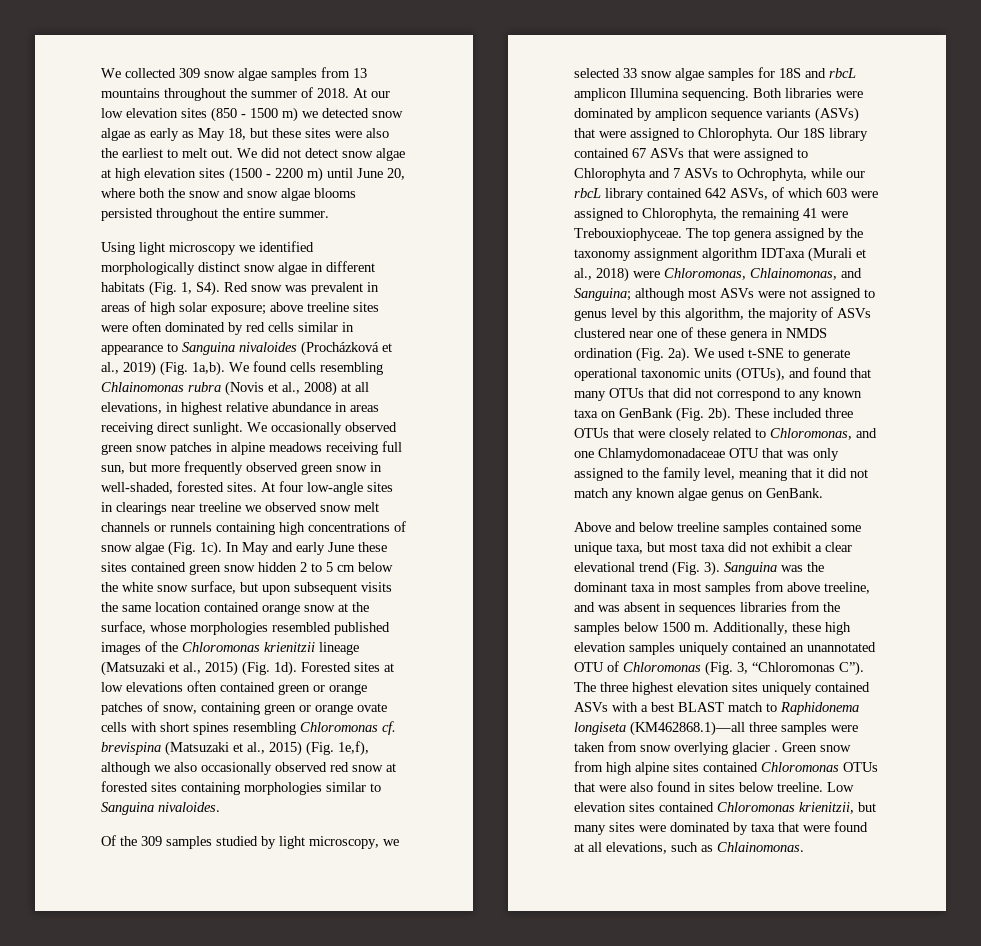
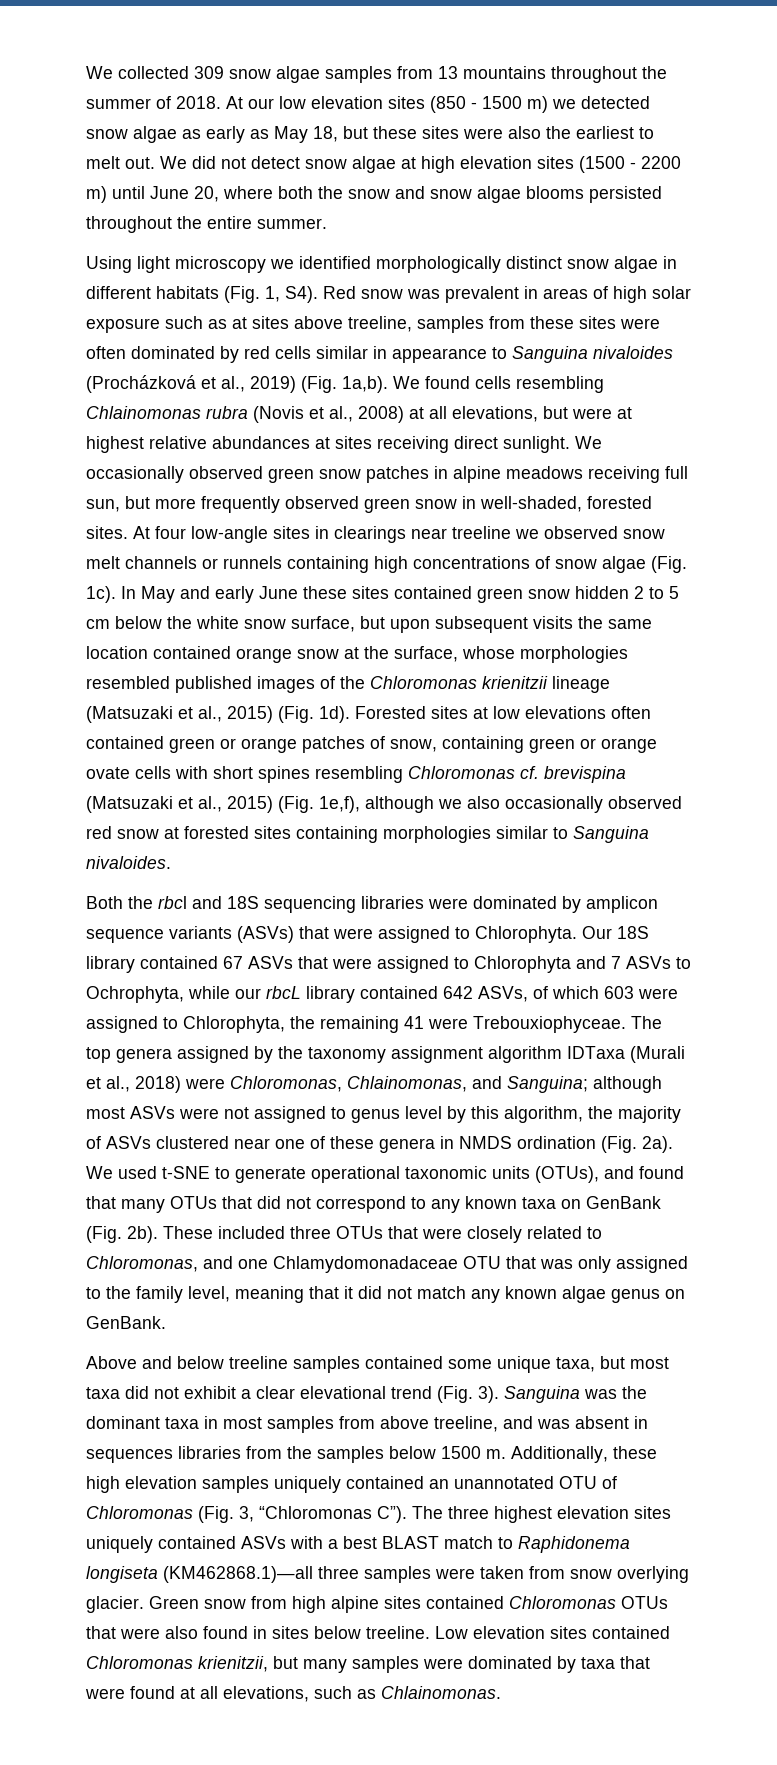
[211,302,349,315] exposure; above treeline -> [86,316,574,333] exposure such as at sites above treeline, samples from these
[166,402,379,415] in highest relative abundance in areas -> [543,406,632,419] [86,436,372,453] but were at highest relative abundances at sites
[101,835,399,849] [574,67,856,81] [574,88,782,101] Of the 309 samples studied by light microscopy, we selected 33 snow algae samples for 18S and rbcL amplicon Illumina sequencing. Both -> [86,896,356,913] Both the rbcl and 18S sequencing
[732,742,778,755] glacier . -> [86,1596,144,1613] glacier.
[609,822,635,832] sites -> [352,1656,419,1673] samples

